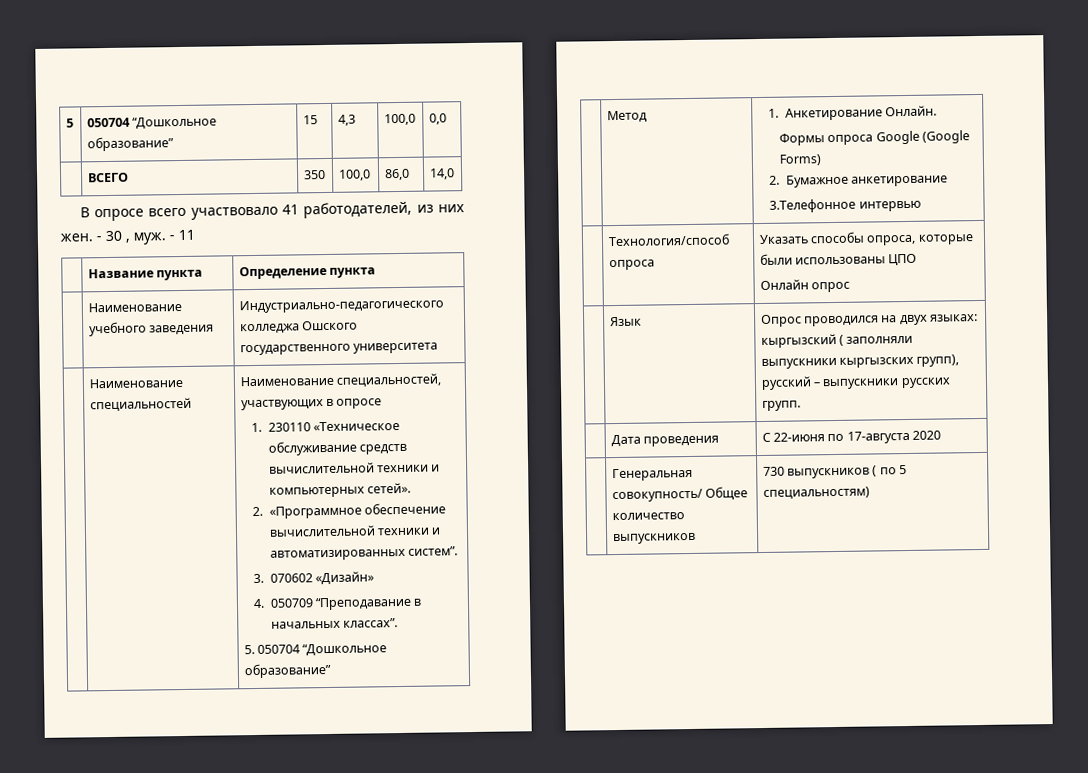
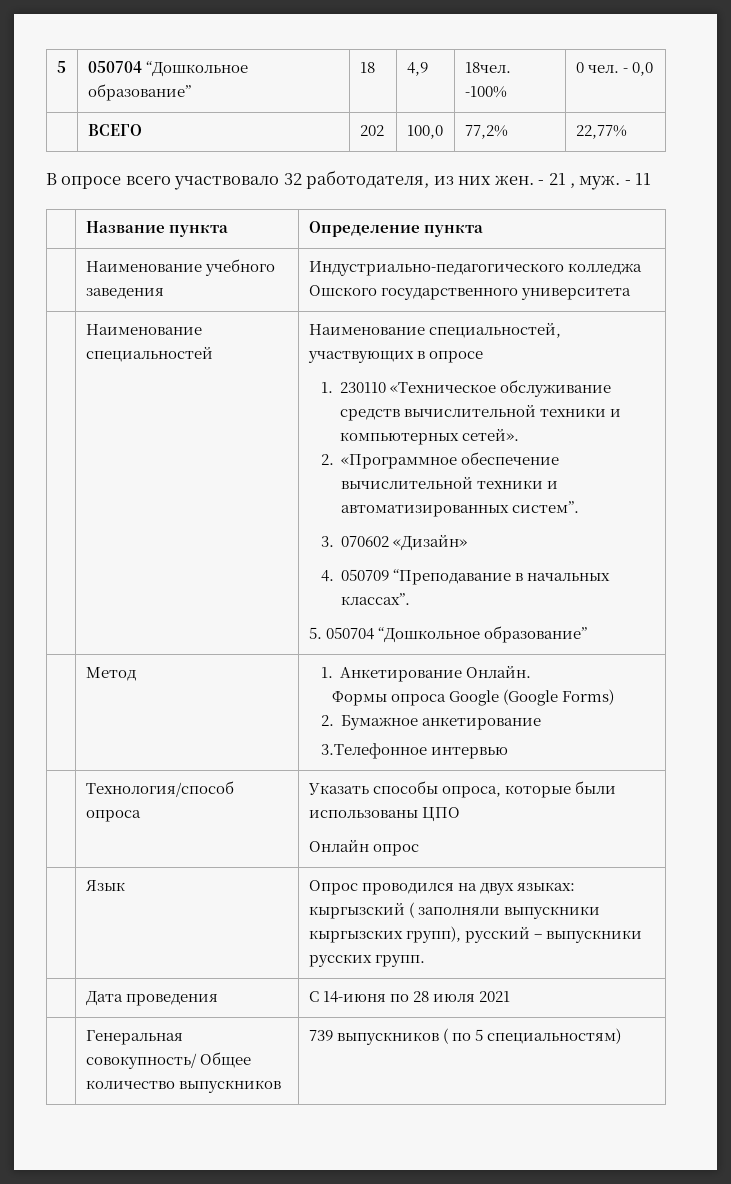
[302,115,318,125] [337,114,356,126] [383,113,416,126] 15 | 4,3 | 100,0 | -> [359,62,375,73] [406,62,428,76] [464,62,511,73] [464,86,507,98] [575,62,628,73] 18 | 4,9 | 18чел. -100% | 0 чел. -
[302,169,326,180] [337,169,371,181] [383,168,410,181] [428,168,455,180] 350 | 100,0 | 86,0 | 14,0 -> [359,125,384,136] [406,125,443,139] [464,125,508,139] [575,125,627,139] 202 | 100,0 | 77,2% | 22,77%
[282,201,413,219] 41 работодателей, -> [283,170,430,189] 32 работодателя,
[105,230,122,242] 30 -> [548,173,566,185] 21
[773,430,942,444] 22-июня по 17-августа 2020 -> [322,991,511,1003] 14-июня по 28 июля 2021
[762,466,785,476] 730 -> [308,1030,333,1041] 739

